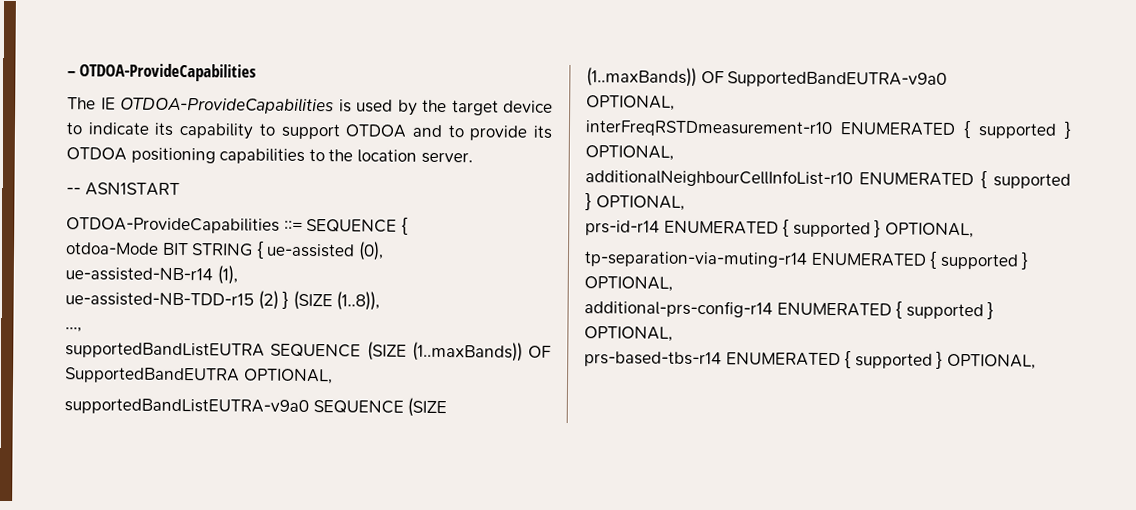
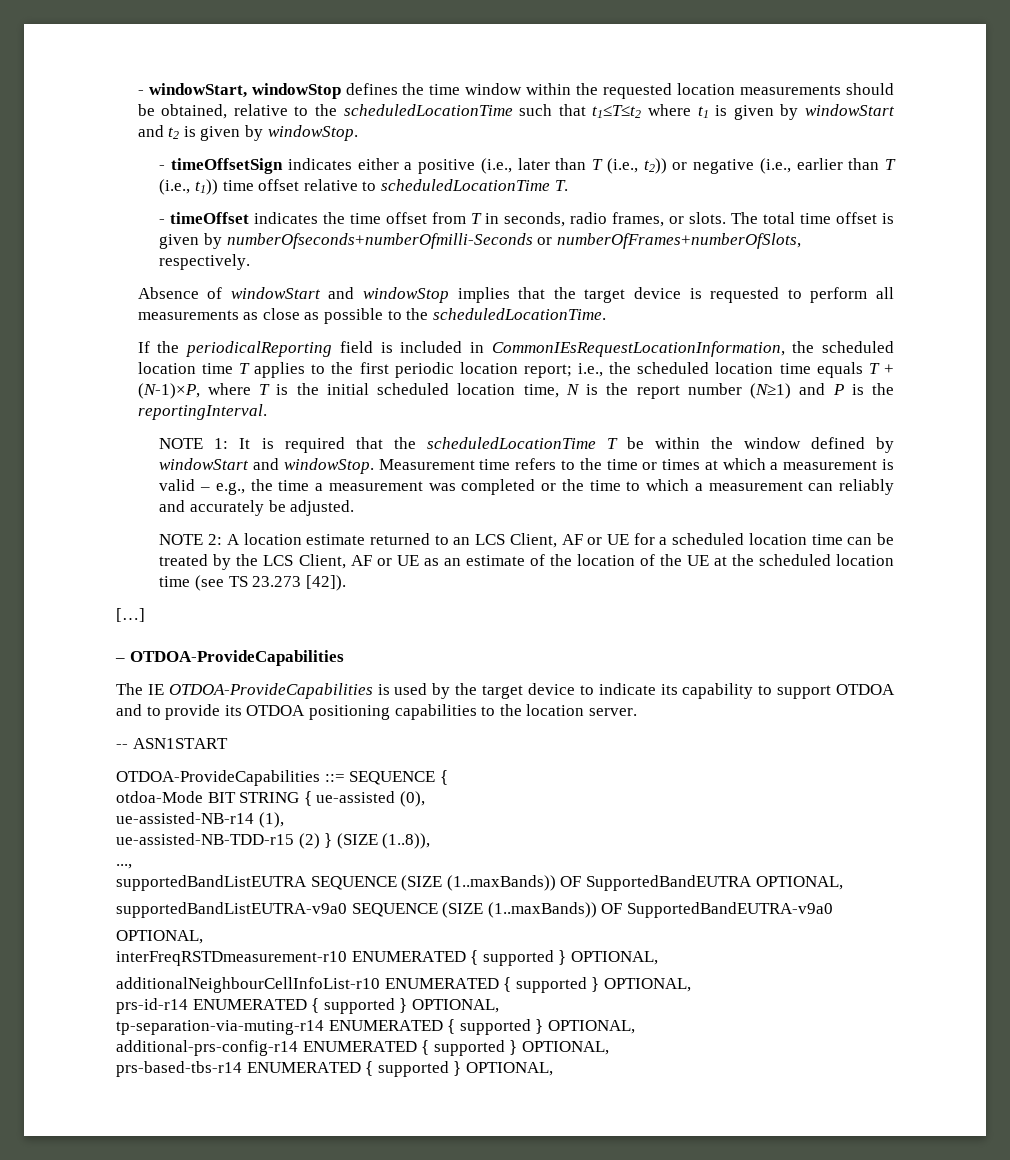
[67,71,76,77] – -> [137,83,894,99] [137,104,896,120] [137,125,358,141] [159,158,897,174] [159,179,568,195] [159,212,895,227] [159,233,801,249] [159,254,251,270] [137,287,895,303] [137,308,606,324] [137,341,894,357] [137,362,894,378] [137,383,894,399] [137,404,267,420] [159,437,895,453] [159,458,895,474] [159,479,895,495] [159,500,355,516] [159,533,894,548] [159,554,894,570] [159,575,346,591] [116,608,145,622] [115,658,125,662] - windowStart, windowStop defines the time window within the requested location measurements should be obtained, relative to the scheduledLocationTime such that t1≤T≤t2 where t1 is given by windowStart and t2 is given by windowStop. // - timeOffsetSign indicates either a positive (i.e., later than T (i.e., t2)) or negative (i.e., earlier than T (i.e., t1)) time offset relative to scheduledLocationTime T. // - timeOffset indicates the time offset from T in seconds, radio frames, or slots. The total time offset is given by numberOfseconds+numberOfmilli-Seconds or numberOfFrames+numberOfSlots, respectively. // Absence of windowStart and windowStop implies that the target device is requested to perform all measurements as close as possible to the scheduledLocationTime. // If the periodicalReporting field is included in CommonIEsRequestLocationInformation, the scheduled location time T applies to the first periodic location report; i.e., the scheduled location time equals T + (N-1)×P, where T is the initial scheduled location time, N is the report number (N≥1) and P is the reportingInterval. // NOTE 1: It is required that the scheduledLocationTime T be within the window defined by windowStart and windowStop. Measurement time refers to the time or times at which a measurement is valid – e.g., the time a measurement was completed or the time to which a measurement can reliably and accurately be adjusted. // NOTE 2: A location estimate returned to an LCS Client, AF or UE for a scheduled location time can be treated by the LCS Client, AF or UE as an estimate of the location of the UE at the scheduled location time (see TS 23.273 [42]). // […] // –

